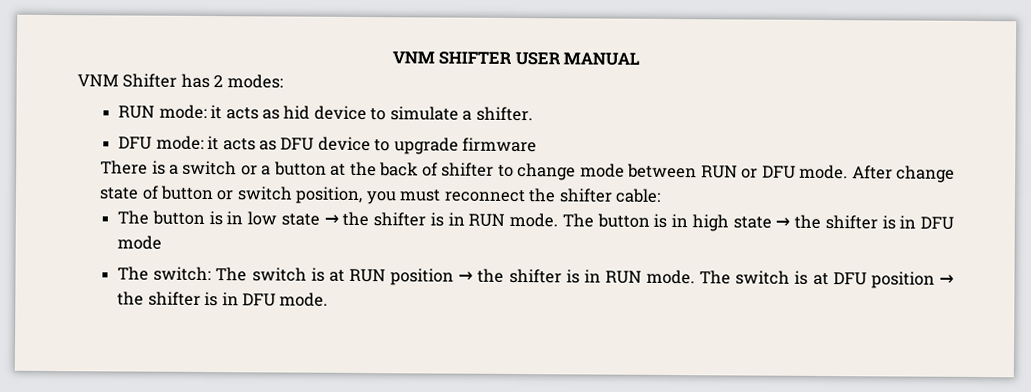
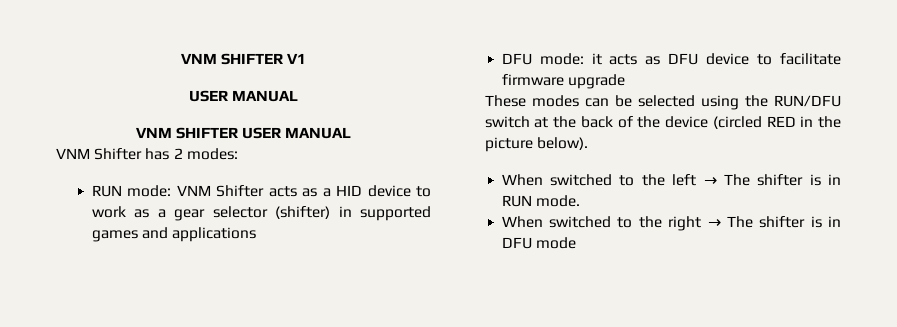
[391,51,513,65] VNM SHIFTER -> [180,53,307,65] [188,90,299,102] [135,127,239,139] VNM SHIFTER V1 // USER MANUAL // VNM SHIFTER
[210,105,533,122] it acts as hid device to simulate a shifter. -> [176,185,431,197] [91,206,431,221] [91,227,257,242] VNM Shifter acts as a HID device to work as a gear selector (shifter) in supported games and applications
(391, 145) none -> [780,53,841,65] [501,74,564,86] facilitate firmware
[462,137,538,153] [100,160,956,183] [99,185,662,205] [117,210,822,232] firmware // There is a switch or a button at the back of shifter to change mode between RUN or DFU mode. After change state of button or switch position, you must reconnect the shifter cable: // The button is in low state → the shifter is in RUN mode. The button is in high state → the -> [484,95,841,110] [484,116,841,129] [484,137,588,152] [501,174,841,186] [501,195,580,207] [501,216,753,231] // These modes can be selected using the RUN/DFU switch at the back of the device (circled RED in the picture below). // When switched to the left → The shifter is in RUN mode. // When switched to the right → The
[117,266,954,289] [117,291,329,307] // The switch: The switch is at RUN position → the shifter is in RUN mode. The switch is at DFU position → the shifter is in DFU mode. -> (576, 243) none

